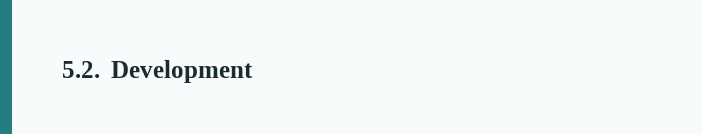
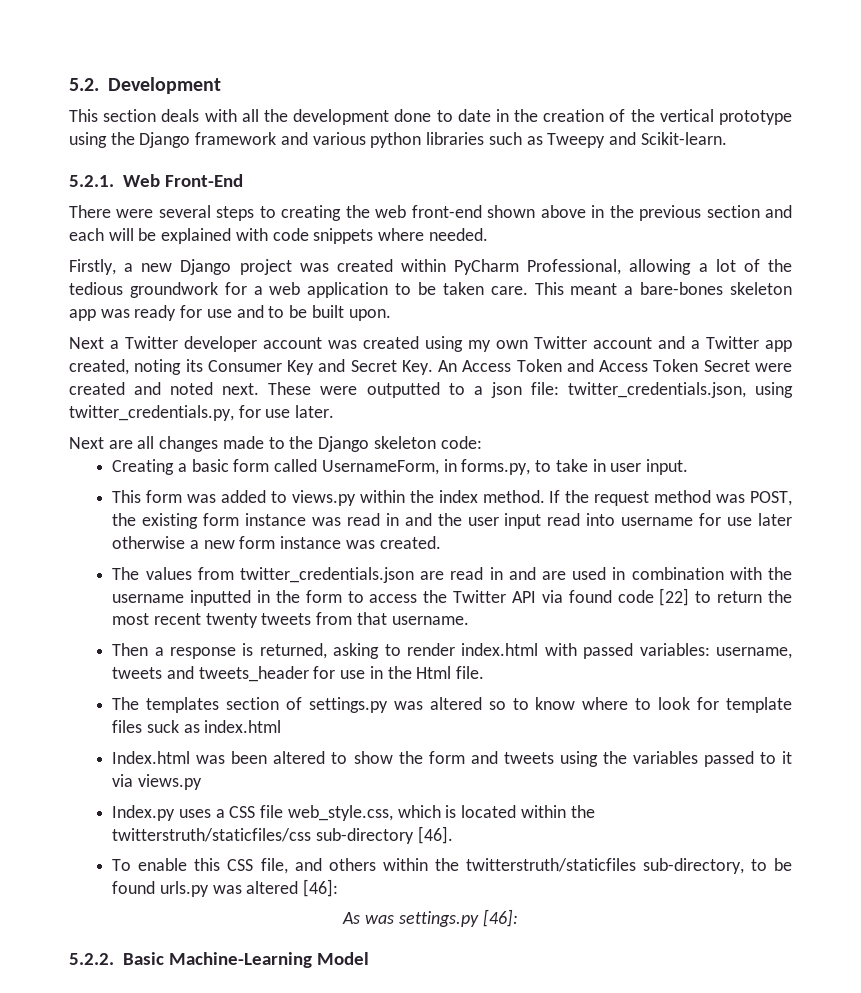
(253, 71) none -> [69,109,792,125] [69,132,727,148] [69,174,243,187] [69,205,792,221] [69,228,488,244] [69,259,792,275] [69,282,792,298] [69,305,391,321] [69,336,792,352] [69,359,792,375] [69,382,793,398] [69,405,335,421] [69,436,482,452] [112,459,688,475] [112,490,792,506] [112,513,792,529] [112,536,441,549] [112,567,793,583] [112,588,792,606] [112,612,469,628] [112,643,792,659] [112,666,485,682] [112,697,792,713] [112,720,282,733] [112,751,792,767] [112,774,203,790] [112,805,595,821] [112,826,453,844] [112,858,792,874] [112,879,339,897] [342,909,518,927] [69,952,369,968] // This section deals with all the development done to date in the creation of the vertical prototype using the Django framework and various python libraries such as Tweepy and Scikit-learn. // 5.2.1. Web Front-End // There were several steps to creating the web front-end shown above in the previous section and each will be explained with code snippets where needed. // Firstly, a new Django project was created within PyCharm Professional, allowing a lot of the tedious groundwork for a web application to be taken care. This meant a bare-bones skeleton app was ready for use and to be built upon. // Next a Twitter developer account was created using my own Twitter account and a Twitter app created, noting its Consumer Key and Secret Key. An Access Token and Access Token Secret were created and noted next. These were outputted to a json file: twitter_credentials.json, using twitter_credentials.py, for use later. // Next are all changes made to the Django skeleton code: // Creating a basic form called UsernameForm, in forms.py, to take in user input. // This form was added to views.py within the index method. If the request method was POST, the existing form instance was read in and the user input read into username for use later otherwise a new form instance was created. // The values from twitter_credentials.json are read in and are used in combination with the username inputted in the form to access the Twitter API via found code [22] to return the most recent twenty tweets from that username. // Then a response is returned, asking to render index.html with passed variables: username, tweets and tweets_header for use in the Html file. // The templates section of settings.py was altered so to know where to look for template files suck as index.html // Index.html was been altered to show the form and tweets using the variables passed to it via views.py // Index.py uses a CSS file web_style.css, which is located within the twitterstruth/staticfiles/css sub-directory [46]. // To enable this CSS file, and others within the twitterstruth/staticfiles sub-directory, to be found urls.py was altered [46]: // As was settings.py [46]: // 5.2.2. Basic Machine-Learning Model

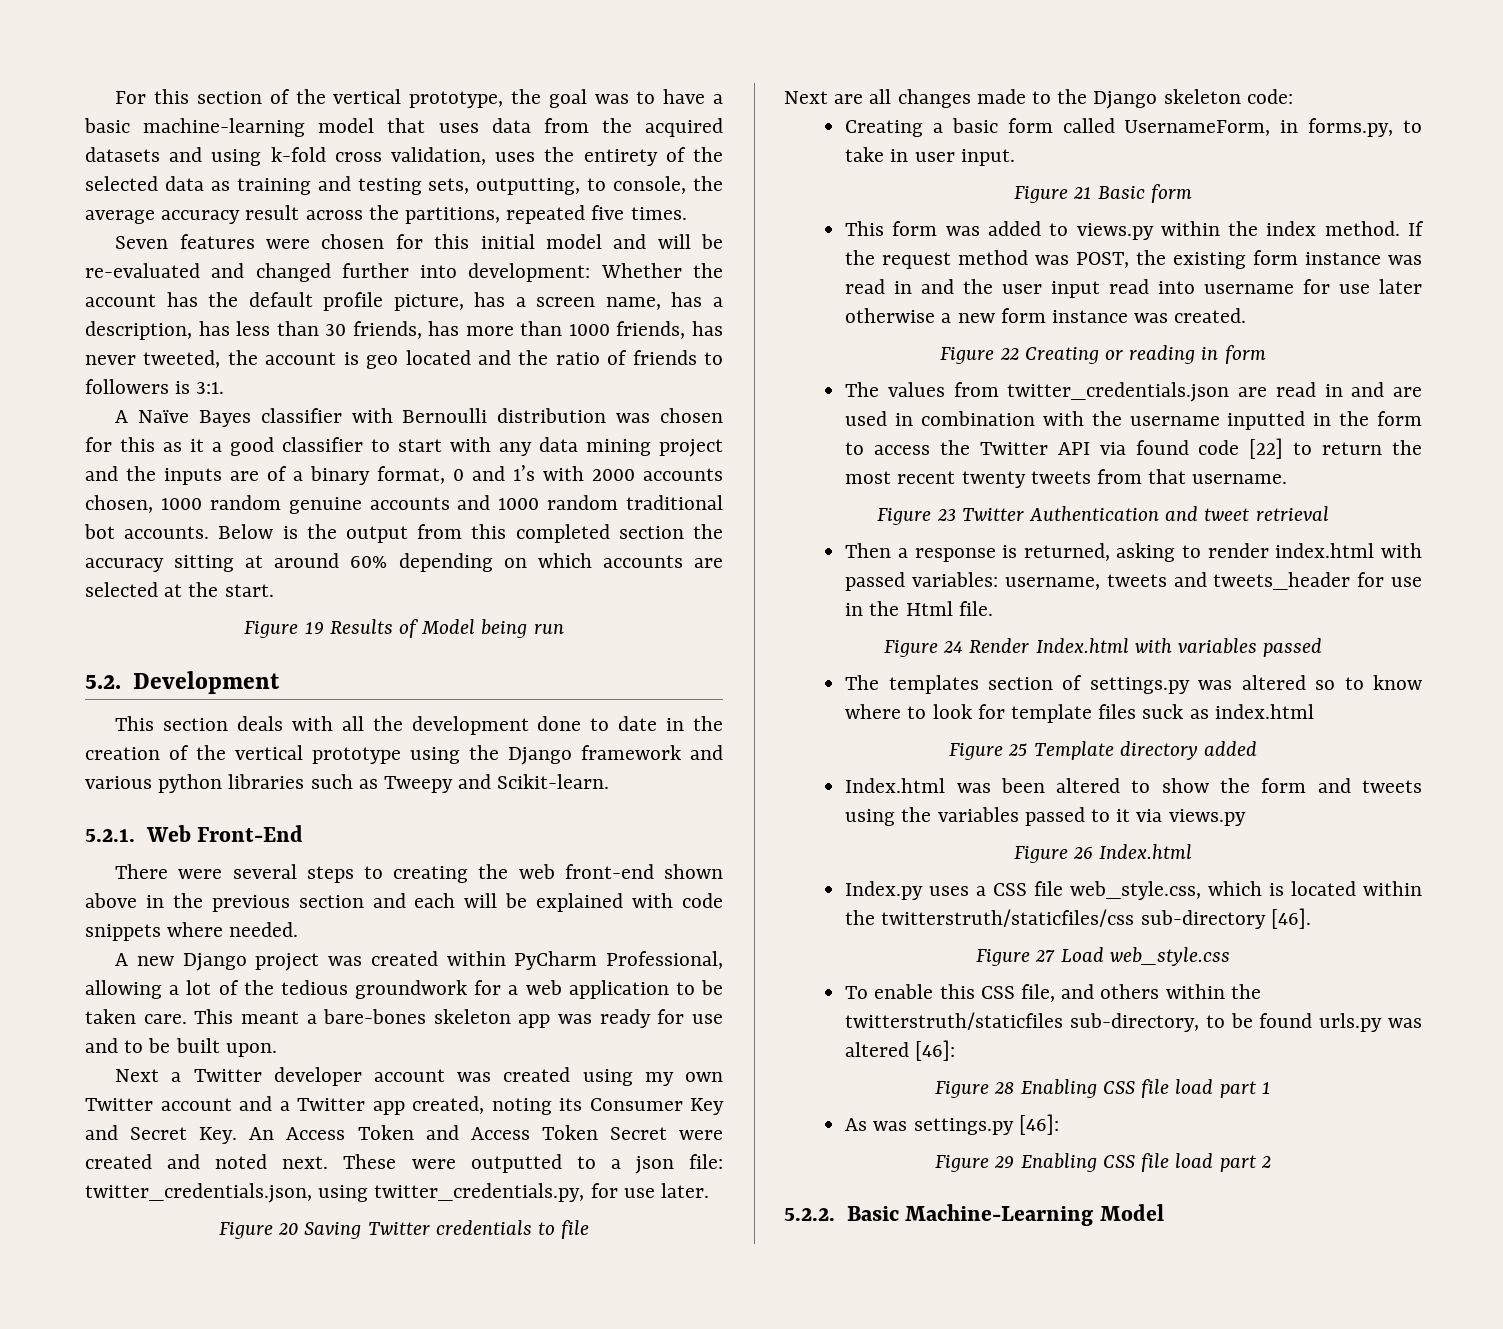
(69, 84) none -> [115,89,723,108] [84,118,723,137] [85,147,723,166] [85,176,723,195] [85,205,687,224] [115,234,723,249] [85,263,723,282] [85,292,723,311] [85,321,723,340] [85,350,723,369] [85,379,225,394] [115,408,723,427] [85,437,723,457] [85,465,723,485] [85,495,723,514] [84,524,723,543] [85,553,723,572] [85,582,274,597] [244,619,564,638] For this section of the vertical prototype, the goal was to have a basic machine-learning model that uses data from the acquired datasets and using k-fold cross validation, uses the entirety of the selected data as training and testing sets, outputting, to console, the average accuracy result across the partitions, repeated five times. // Seven features were chosen for this initial model and will be re-evaluated and changed further into development: Whether the account has the default profile picture, has a screen name, has a description, has less than 30 friends, has more than 1000 friends, has never tweeted, the account is geo located and the ratio of friends to followers is 3:1. // A Naïve Bayes classifier with Bernoulli distribution was chosen for this as it a good classifier to start with any data mining project and the inputs are of a binary format, 0 and 1’s with 2000 accounts chosen, 1000 random genuine accounts and 1000 random traditional bot accounts. Below is the output from this completed section the accuracy sitting at around 60% depending on which accounts are selected at the start. // Figure 19 Results of Model being run //
[69,259,134,275] Firstly, a -> [115,953,129,966] A
(335, 411) none -> [218,1220,590,1239] // Figure 20 Saving Twitter credentials to file
(688, 467) none -> [1013,184,1193,203] // Figure 21 Basic form
(441, 542) none -> [940,345,1266,364] // Figure 22 Creating or reading in form
(469, 620) none -> [877,506,1329,525] // Figure 23 Twitter Authentication and tweet retrieval
(485, 672) none -> [883,638,1323,657] // Figure 24 Render Index.html with variables passed
(282, 726) none -> [949,741,1257,760] // Figure 25 Template directory added
(203, 782) none -> [1013,844,1193,863] // Figure 26 Index.html
(453, 835) none -> [976,947,1230,966] // Figure 27 Load web_style.css
[342,909,518,927] As was settings.py [46]: -> [935,1079,1271,1098] [845,1114,1059,1135] [935,1153,1271,1172] Figure 28 Enabling CSS file load part 1 // As was settings.py [46]: // Figure 29 Enabling CSS file load part 2

